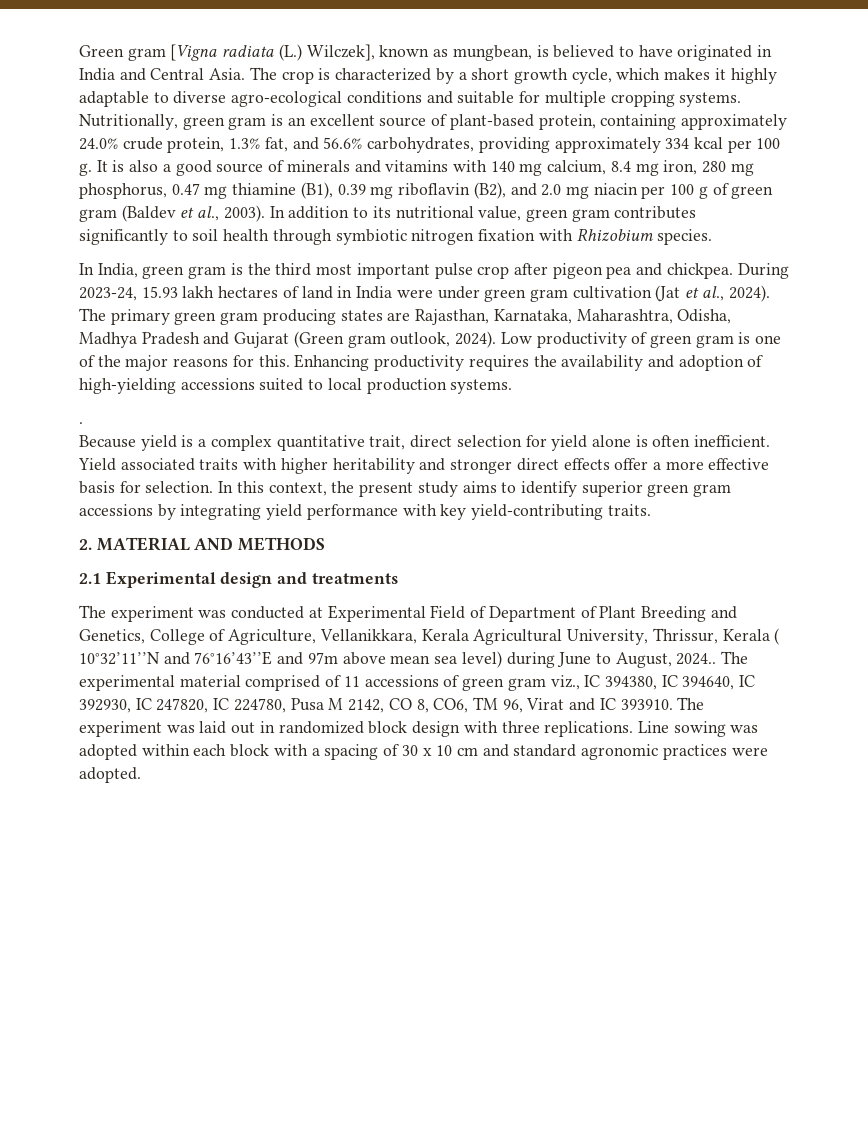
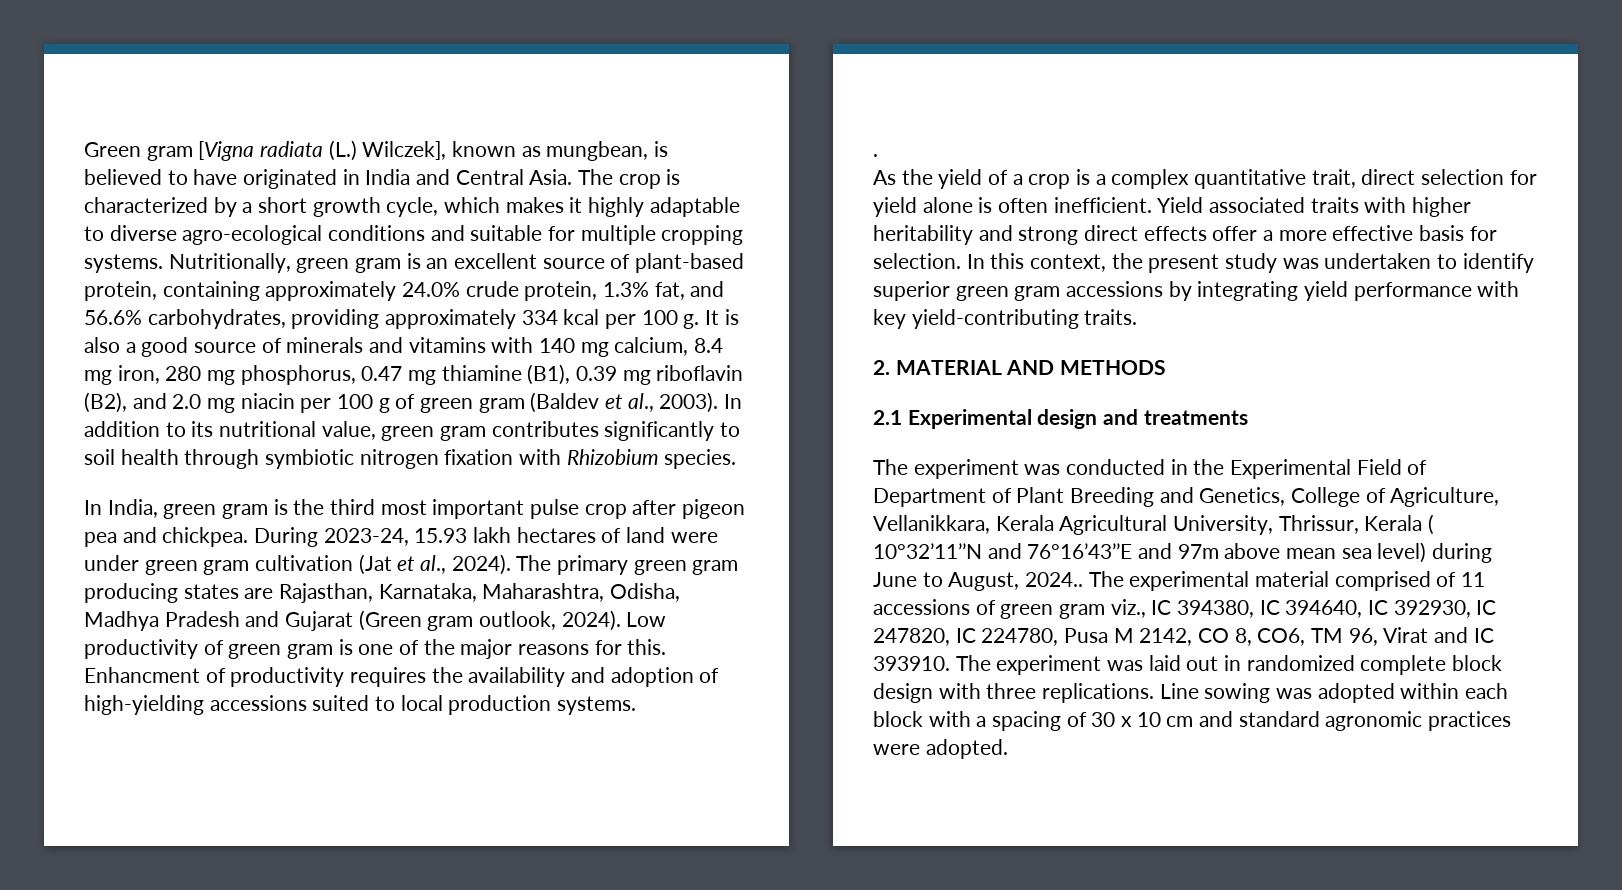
[337,286,393,299] in India -> (666, 535) none
[294,354,370,371] Enhancing -> [84,667,226,683] Enhancment of
[79,435,177,451] Because yield -> [873,169,1071,189] As the yield of a crop
[450,459,513,474] stronger -> [1018,226,1079,245] strong
[462,481,497,493] aims -> [1282,253,1432,269] was undertaken
[308,607,323,618] at -> [1170,459,1225,475] in the
(364, 727) none -> [1360,655,1447,675] complete

